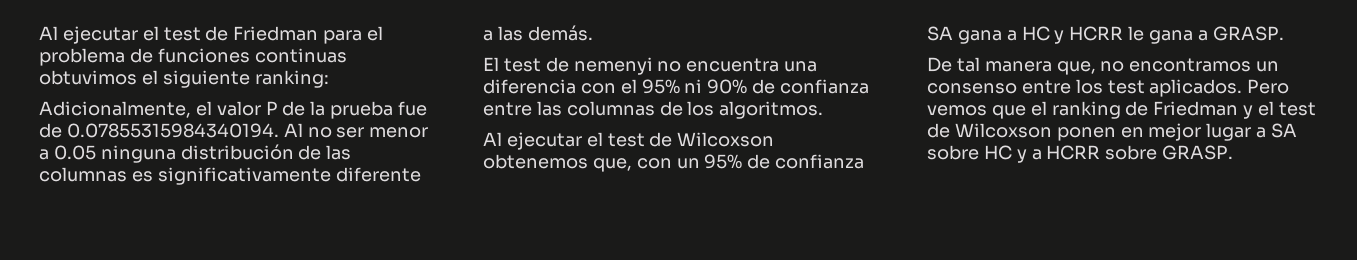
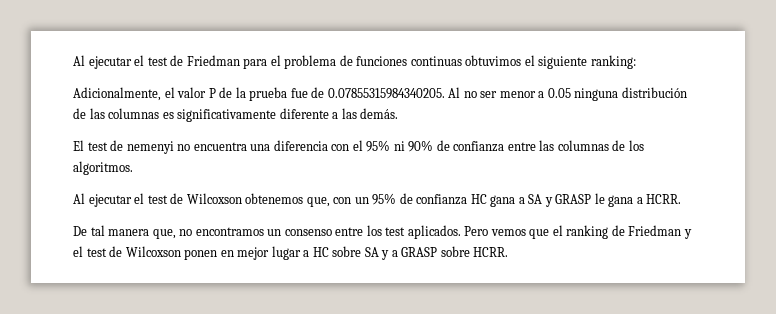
[66,123,279,138] 0.07855315984340194. -> [327,88,445,99] 0.07855315984340205.
[927,26,1124,44] SA gana a HC y HCRR -> [470,194,592,207] HC gana a SA y GRASP
[1212,26,1284,41] GRASP. -> [646,194,682,204] HCRR.
[1271,123,1298,138] [927,145,1234,163] SA sobre HC y a HCRR sobre GRASP. -> [312,246,509,260] HC sobre SA y a GRASP sobre HCRR.

